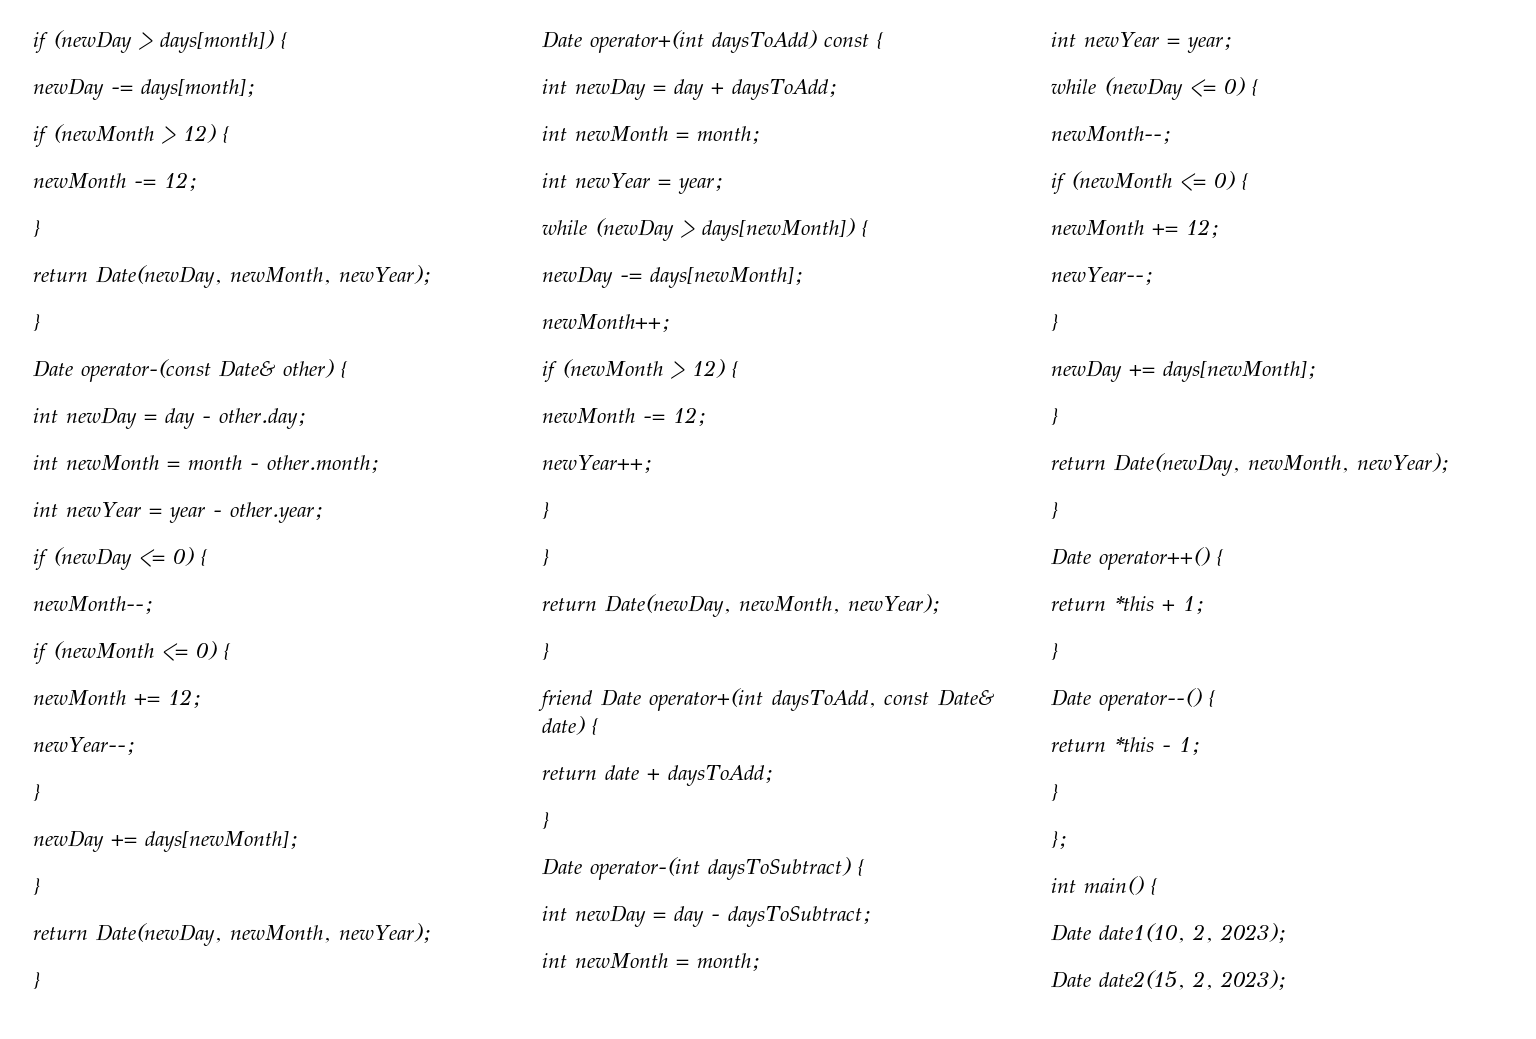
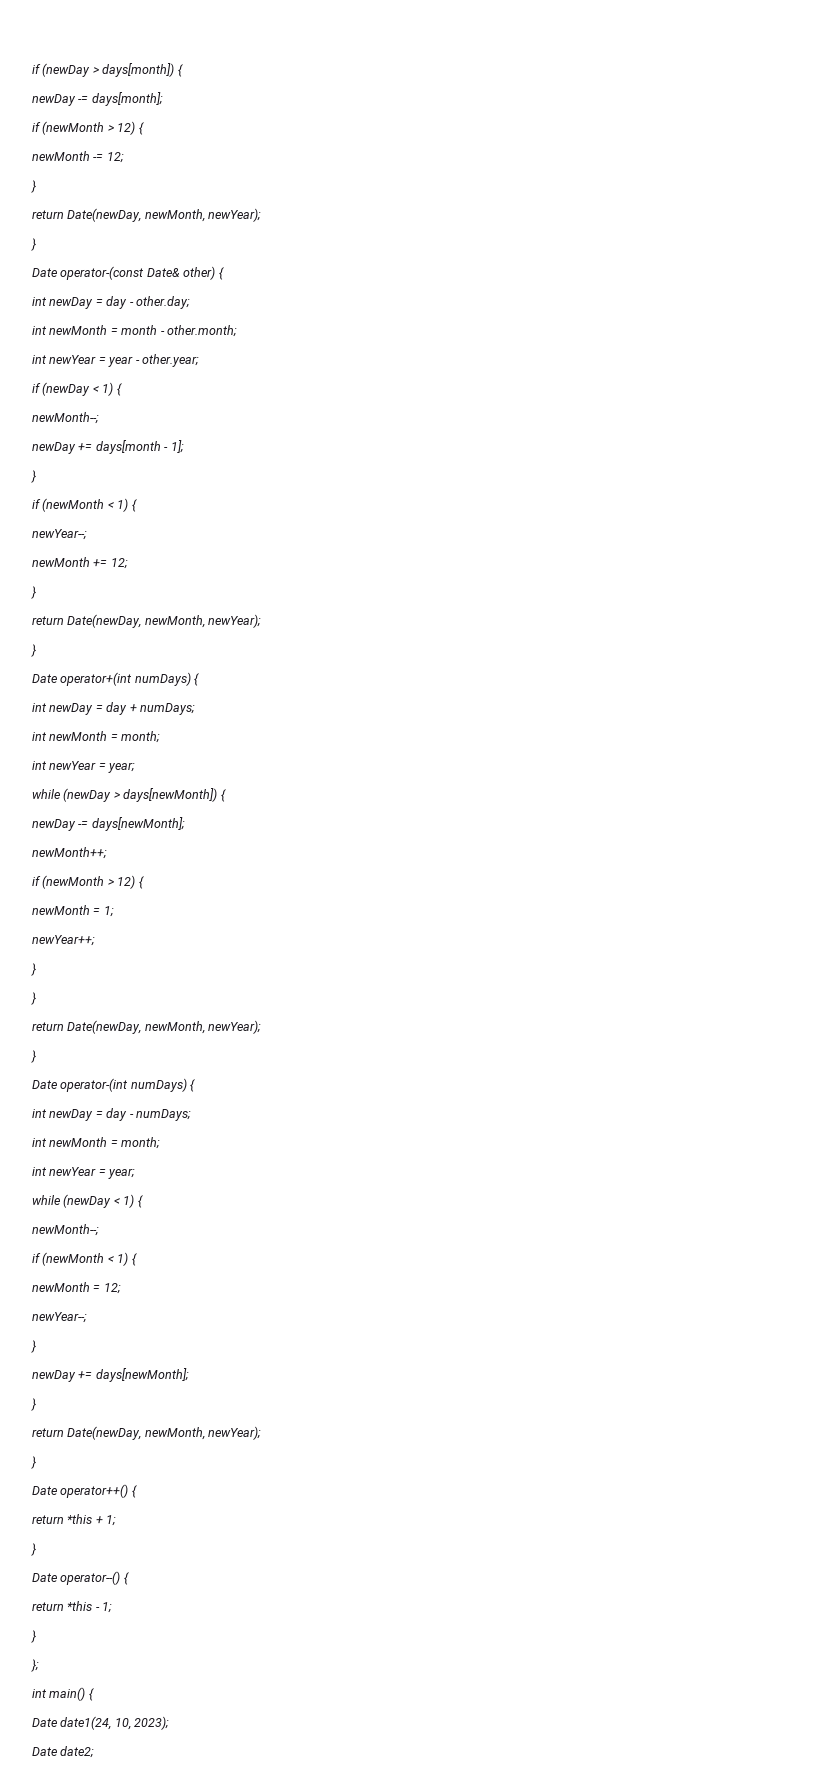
[139,547,208,567] [33,596,154,614] [33,641,231,664] [33,689,202,708] [33,737,136,755] [33,784,40,801] [33,830,299,852] <= 0) { // newMonth--; // if (newMonth <= 0) { // newMonth += 12; // newYear--; // } // newDay += days[newMonth]; -> [92,382,122,396] [32,412,99,424] [32,440,184,454] [31,470,36,483] [32,498,137,512] [32,529,87,540] [32,557,128,569] < 1) { // newMonth--; // newDay += days[month - 1]; // } // if (newMonth < 1) { // newYear--; // newMonth += 12;
[712,30,869,53] daysToAdd) const -> [134,672,191,686] numDays)
[732,79,838,100] daysToAdd; -> [139,703,195,715] numDays;
[643,407,707,426] -= 12; -> [93,906,114,917] = 1;
[538,688,994,711] [542,716,599,735] [542,765,774,786] [542,812,549,829] // friend Date operator+(int daysToAdd, const Date& date) { // return date + daysToAdd; // } -> (36, 1056) none
[708,857,865,880] [542,905,872,927] daysToSubtract) { // int newDay = day - daysToSubtract; -> [130,1078,196,1092] [32,1108,191,1121] numDays) { // int newDay = day - numDays;
[1190,77,1259,97] [1051,126,1172,144] [1051,171,1249,194] [1051,220,1178,235] <= 0) { // newMonth--; // if (newMonth <= 0) { // newMonth += -> [113,1194,143,1208] [32,1224,99,1236] [32,1252,137,1266] [32,1282,101,1292] < 1) { // newMonth--; // if (newMonth < 1) { // newMonth =
[1099,923,1213,943] date1(10, 2, -> [60,1716,131,1730] date1(24, 10,
[1099,970,1287,990] date2(15, 2, 2023); -> [60,1746,95,1758] date2;

